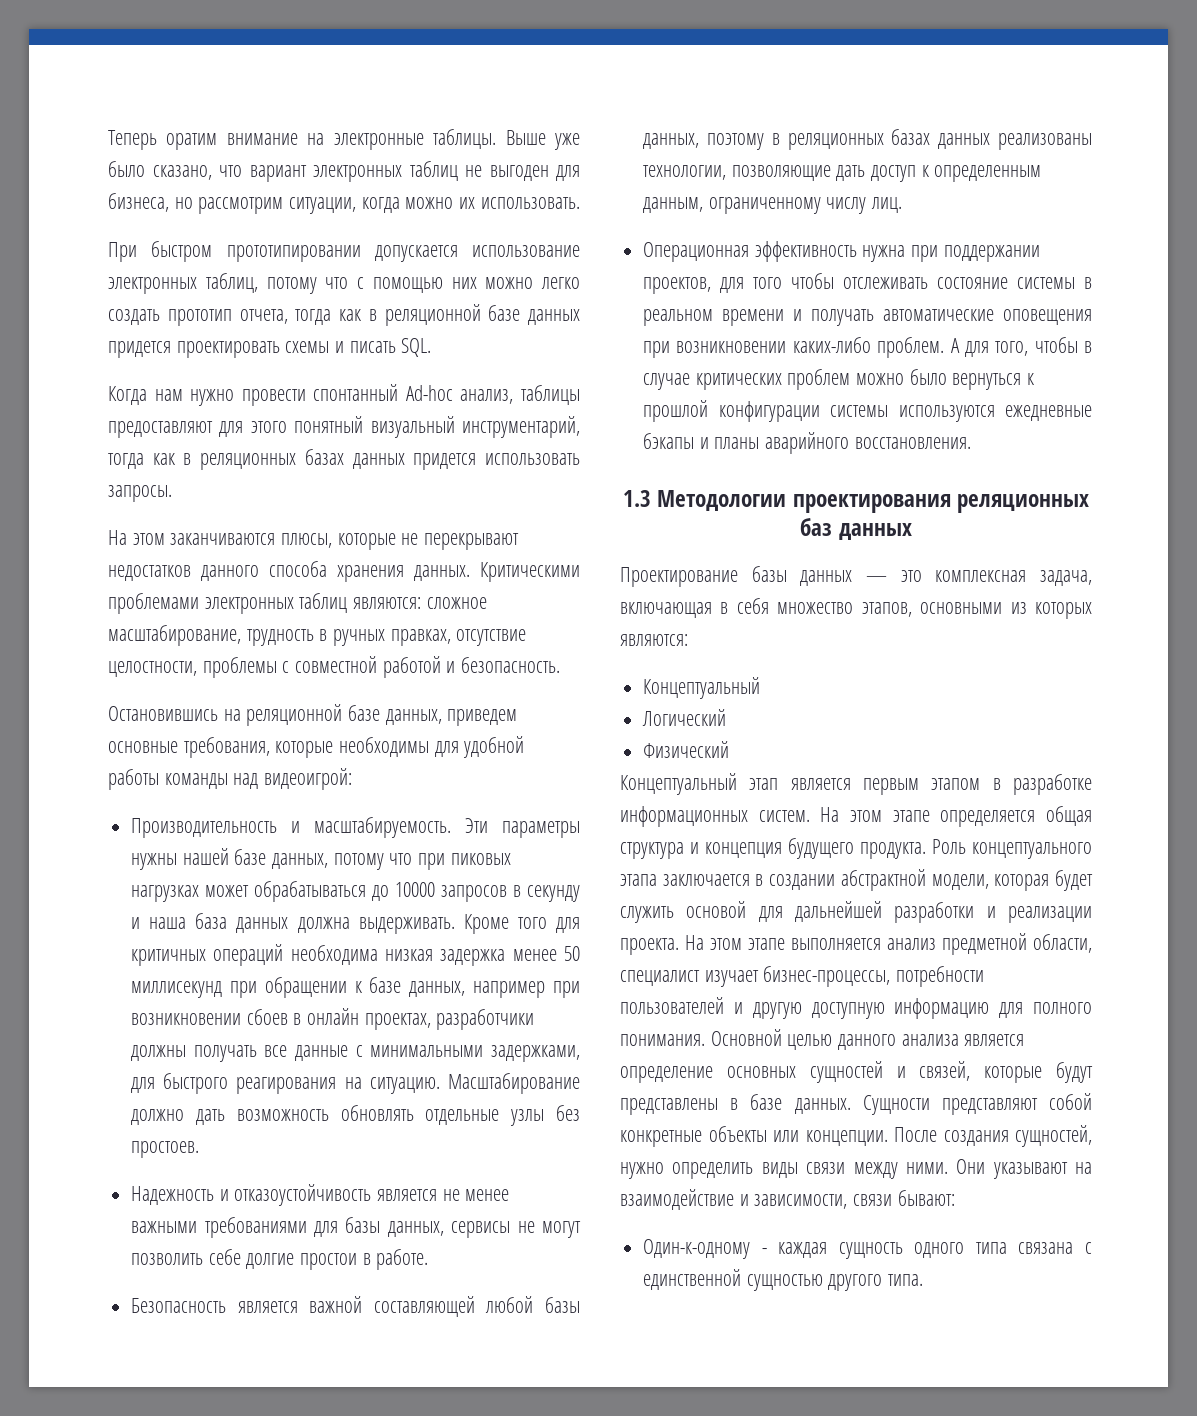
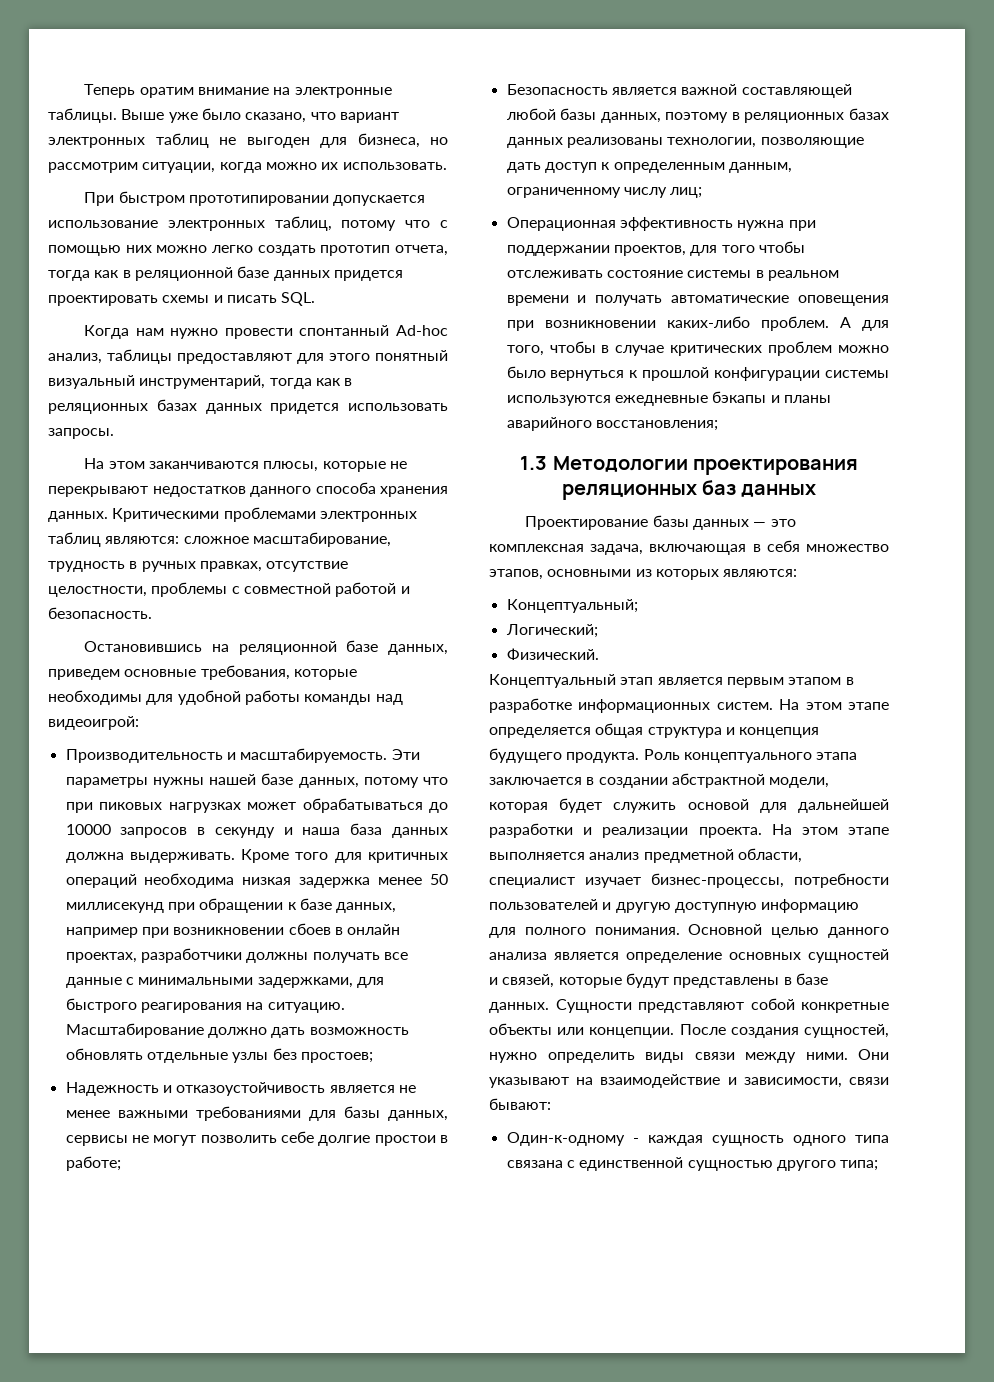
[131,1141,200,1158] простоев. -> [300,1052,373,1063] простоев;
[376,1249,429,1270] работе. -> [65,1156,121,1171] работе;
[871,197,903,213] лиц. -> [670,187,703,198] лиц;
[854,437,971,449] восстановления. -> [595,420,718,431] восстановления;
[643,677,761,699] [642,709,727,726] [643,741,730,758] Концептуальный // Логический // Физический -> [506,599,638,613] [505,624,598,638] [506,648,599,660] Концептуальный; // Логический; // Физический.
[888,1274,924,1286] типа. -> [840,1160,879,1171] типа;

